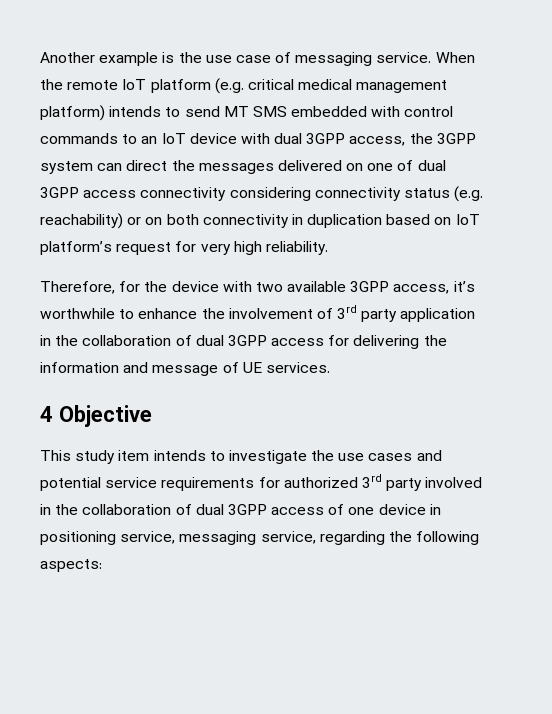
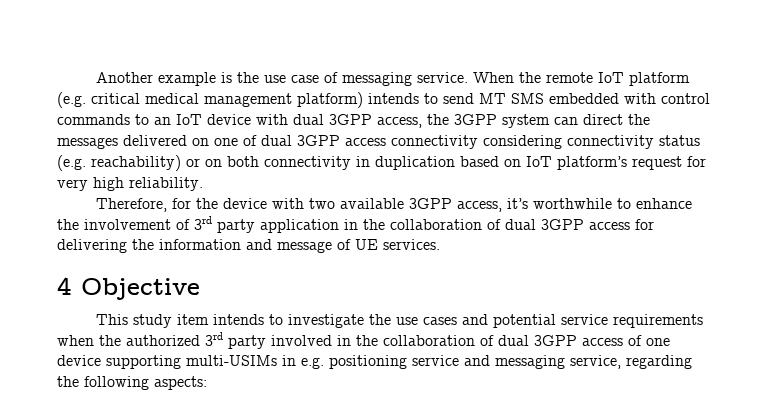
[258,477,280,488] for -> [57,335,121,346] when the
[429,504,441,515] [40,531,176,545] in positioning service, -> [106,355,490,369] supporting multi-USIMs in e.g. positioning service and

